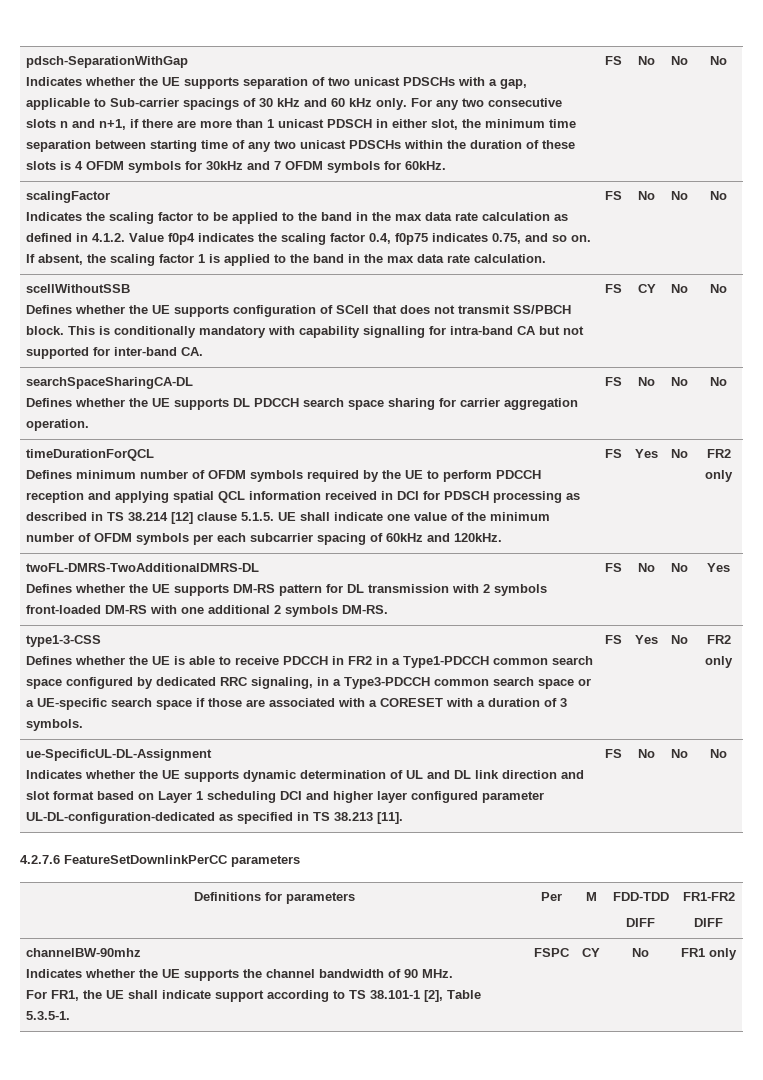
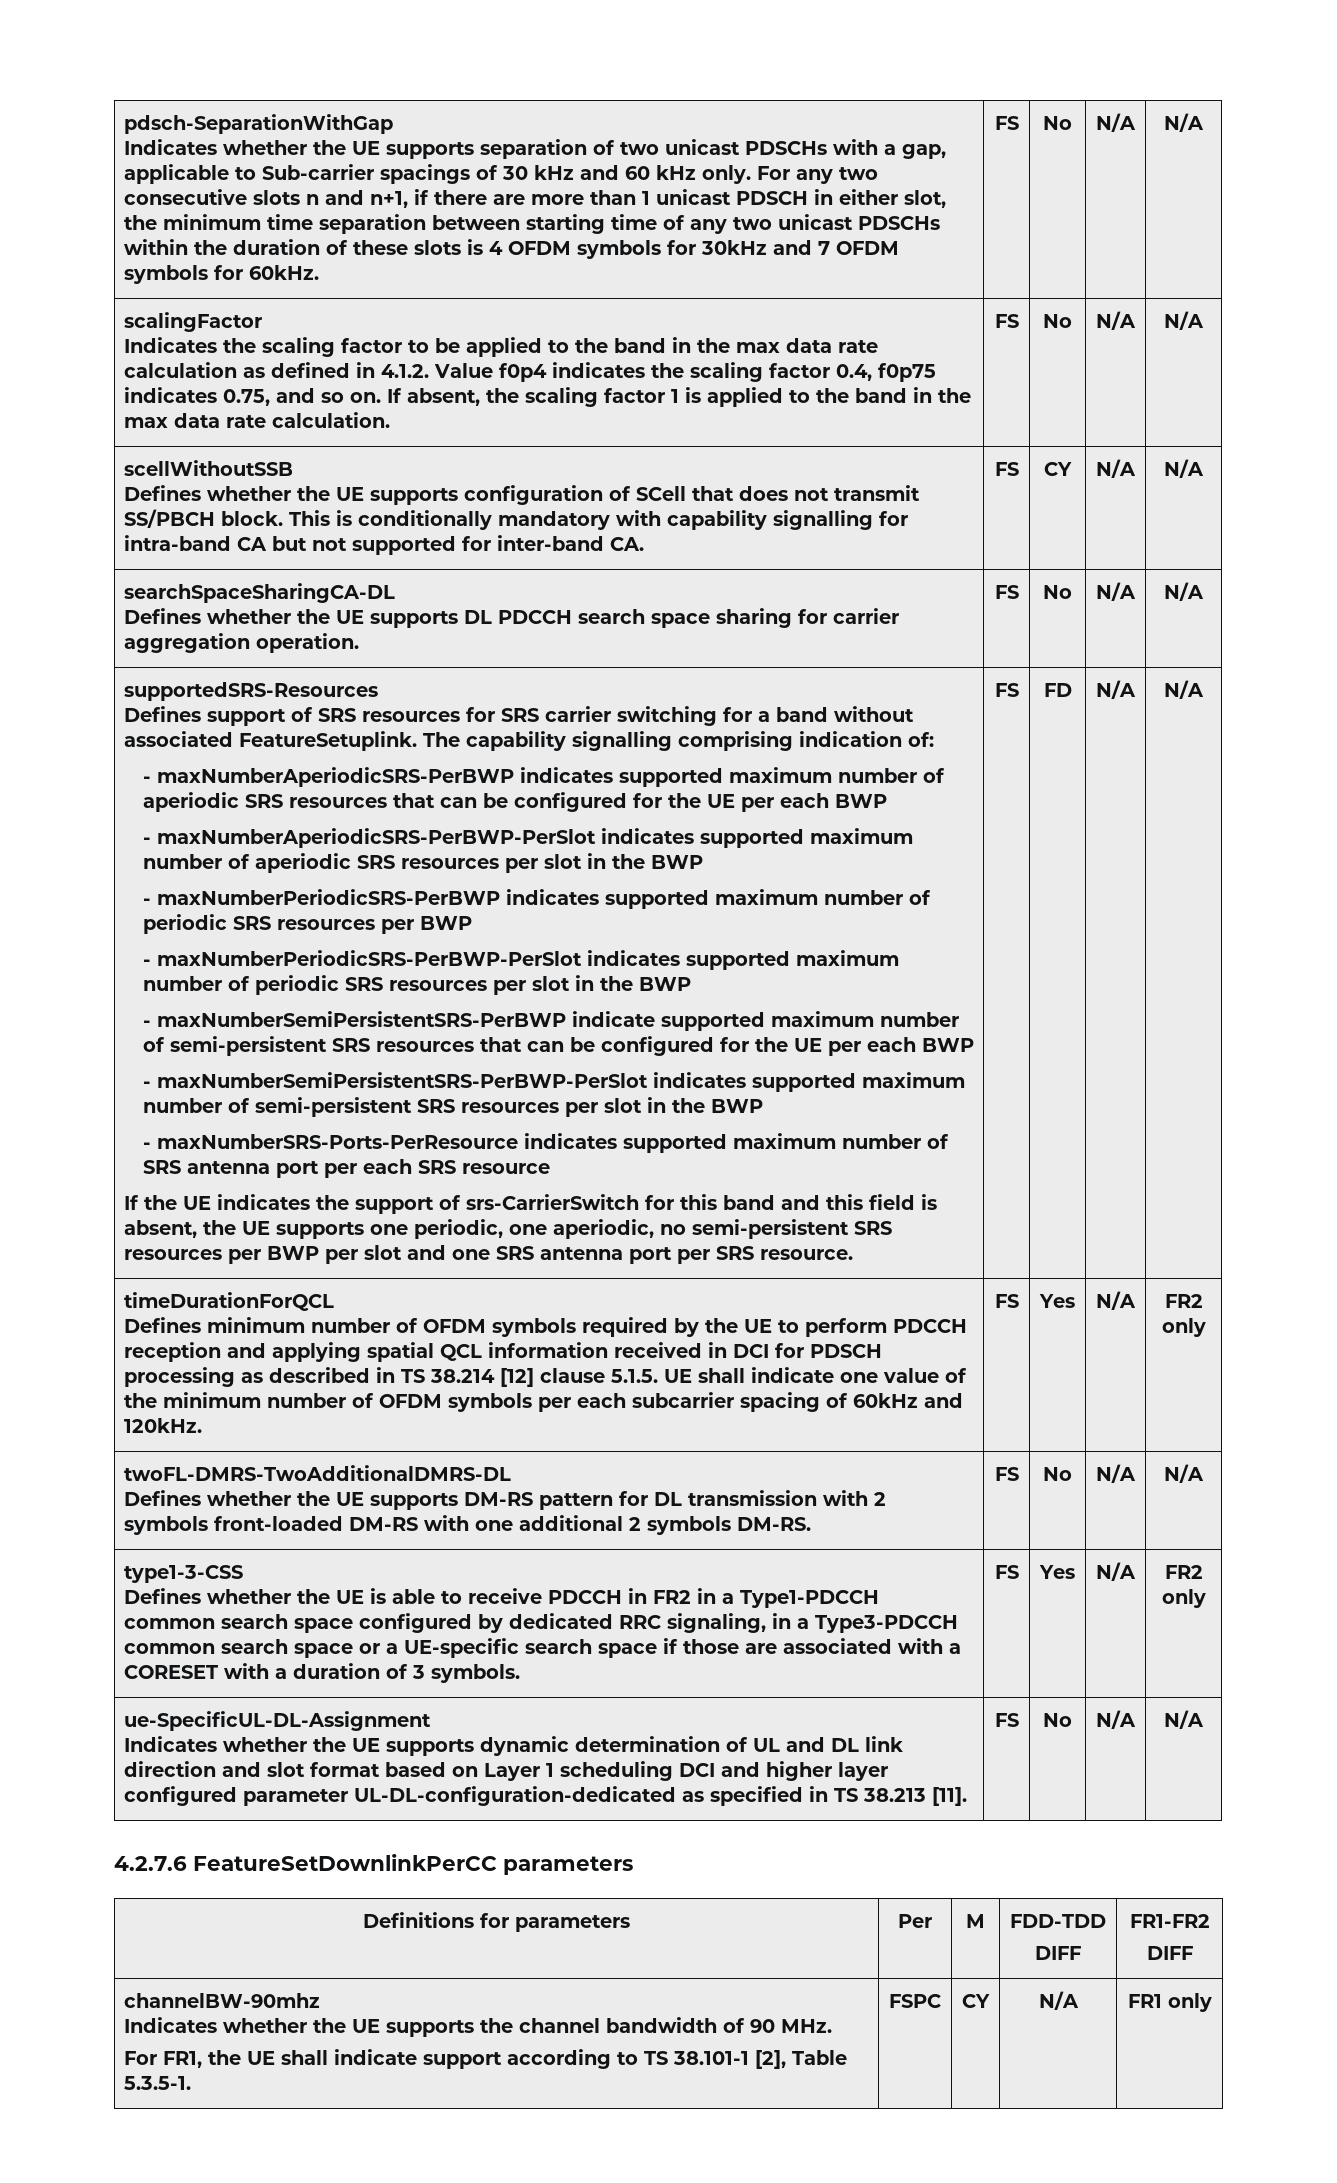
[671,56,688,65] [710,56,727,65] No | No -> [1096,113,1136,132] [1164,113,1204,132] N/A | N/A
[671,191,688,200] [710,191,727,200] No | No -> [1096,311,1136,330] [1164,311,1204,330] N/A | N/A
[671,284,688,293] [710,284,727,293] No | No -> [1096,459,1136,478] [1164,459,1204,478] N/A | N/A
[671,377,688,386] [710,377,727,386] No | No -> [1096,582,1136,601] [1164,582,1204,601] [124,682,379,701] [124,706,915,726] [124,731,935,751] [142,767,945,787] [142,792,887,812] [142,828,913,848] [142,853,703,873] [142,889,931,909] [142,914,472,934] [142,950,899,970] [142,975,691,995] [142,1011,959,1031] [142,1036,974,1056] [142,1072,965,1092] [142,1097,763,1117] [142,1133,949,1153] [142,1159,550,1178] [124,1194,938,1214] [124,1219,893,1239] [124,1245,854,1264] [994,683,1019,697] [1043,683,1072,697] [1096,680,1136,699] [1164,680,1204,699] N/A | N/A // supportedSRS-Resources // Defines support of SRS resources for SRS carrier switching for a band without associated FeatureSetuplink. The capability signalling comprising indication of: // - maxNumberAperiodicSRS-PerBWP indicates supported maximum number of aperiodic SRS resources that can be configured for the UE per each BWP // - maxNumberAperiodicSRS-PerBWP-PerSlot indicates supported maximum number of aperiodic SRS resources per slot in the BWP // - maxNumberPeriodicSRS-PerBWP indicates supported maximum number of periodic SRS resources per BWP // - maxNumberPeriodicSRS-PerBWP-PerSlot indicates supported maximum number of periodic SRS resources per slot in the BWP // - maxNumberSemiPersistentSRS-PerBWP indicate supported maximum number of semi-persistent SRS resources that can be configured for the UE per each BWP // - maxNumberSemiPersistentSRS-PerBWP-PerSlot indicates supported maximum number of semi-persistent SRS resources per slot in the BWP // - maxNumberSRS-Ports-PerResource indicates supported maximum number of SRS antenna port per each SRS resource // If the UE indicates the support of srs-CarrierSwitch for this band and this field is absent, the UE supports one periodic, one aperiodic, no semi-persistent SRS resources per BWP per slot and one SRS antenna port per SRS resource. | FS | FD | N/A | N/A
[671,449,688,458] No -> [1096,1291,1136,1310] N/A
[671,563,688,572] [707,563,730,572] No | Yes -> [1096,1464,1136,1483] [1164,1464,1204,1483] N/A | N/A
[671,635,688,644] No -> [1096,1562,1136,1581] N/A
[671,749,688,758] [710,749,727,758] No | No -> [1096,1710,1136,1729] [1164,1710,1204,1729] N/A | N/A
[632,948,649,957] No -> [1038,1991,1079,2010] N/A

